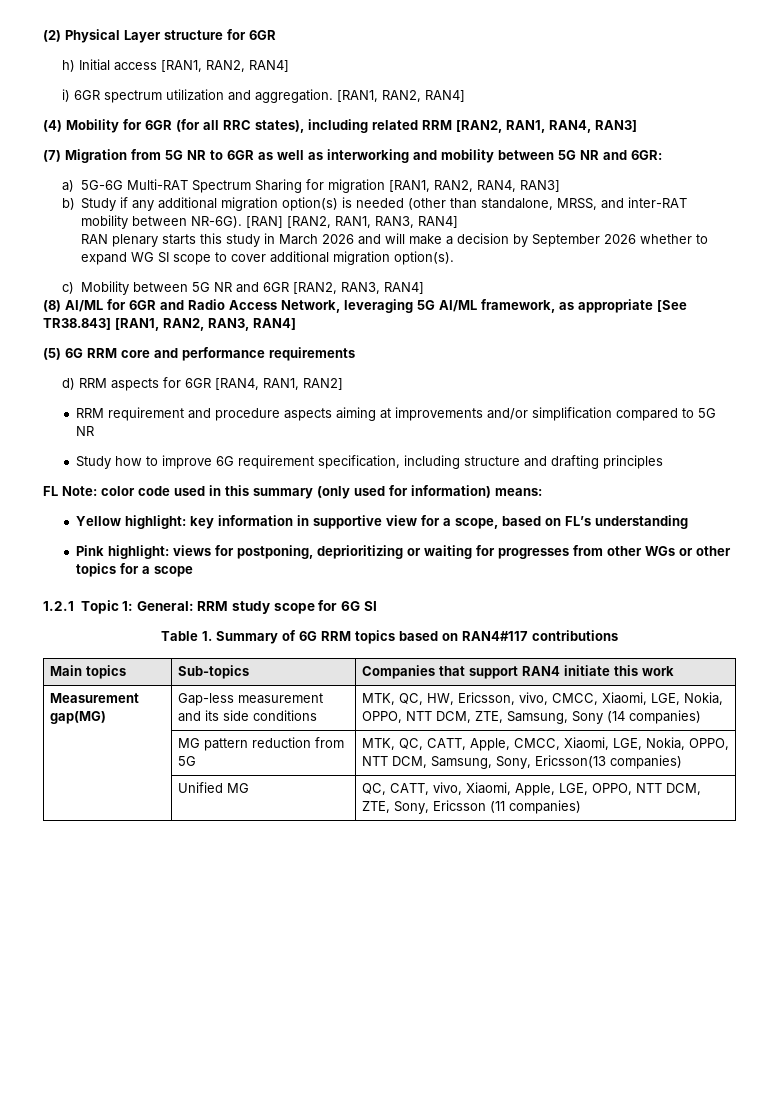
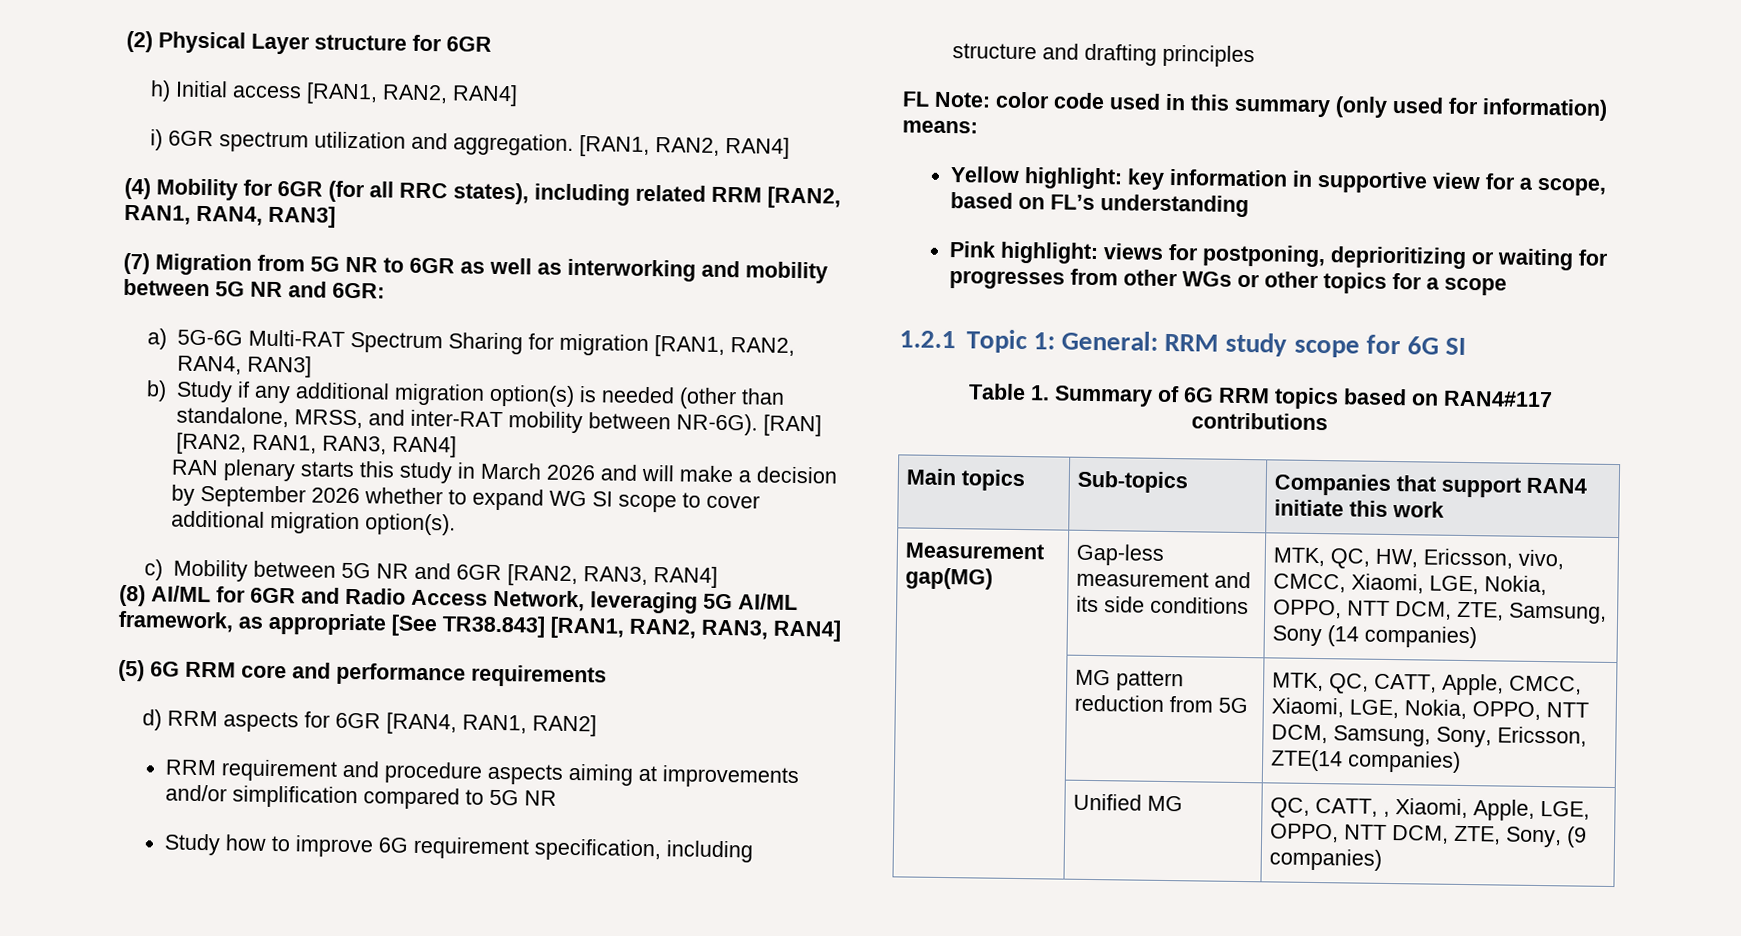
[534,755,606,768] Ericsson(13 -> [1497,726,1588,747] [1270,749,1344,772] Ericsson, ZTE(14
[432,782,462,795] vivo, -> [1383,810,1391,818] ,
[432,800,505,813] Ericsson (11 -> [1566,826,1588,848] (9

